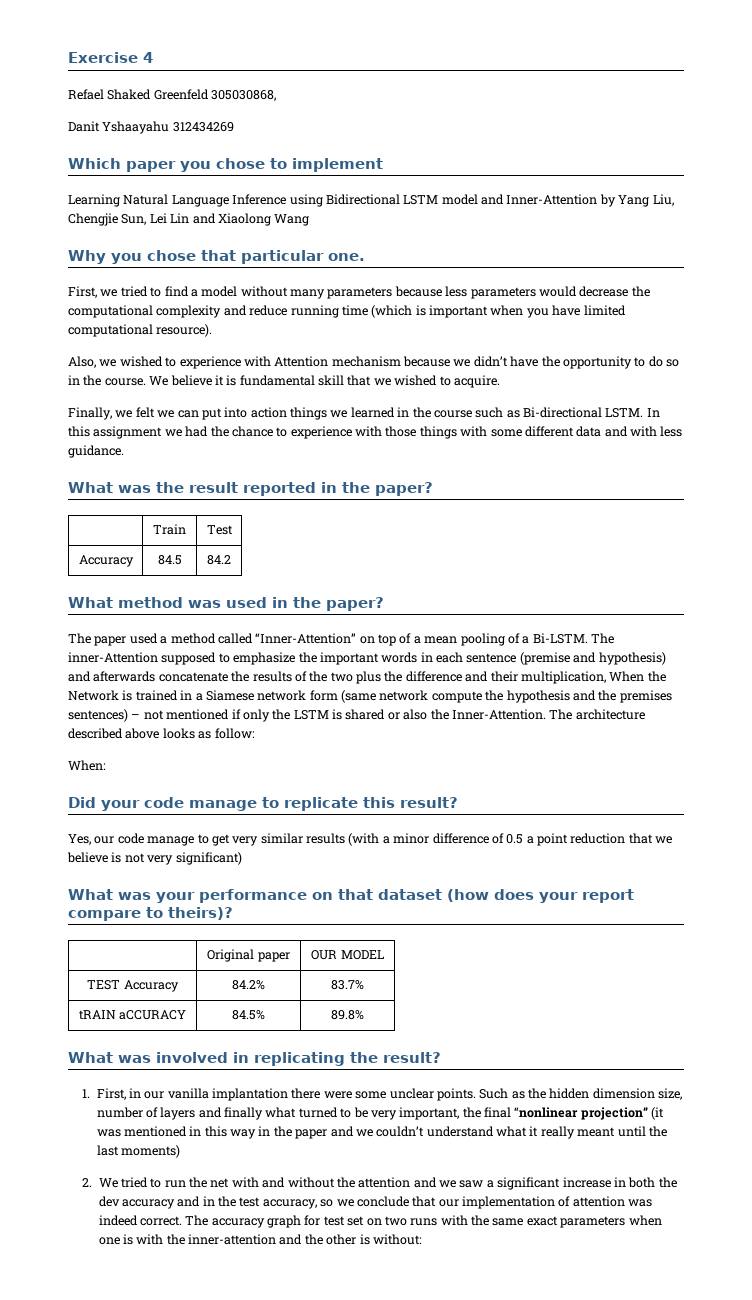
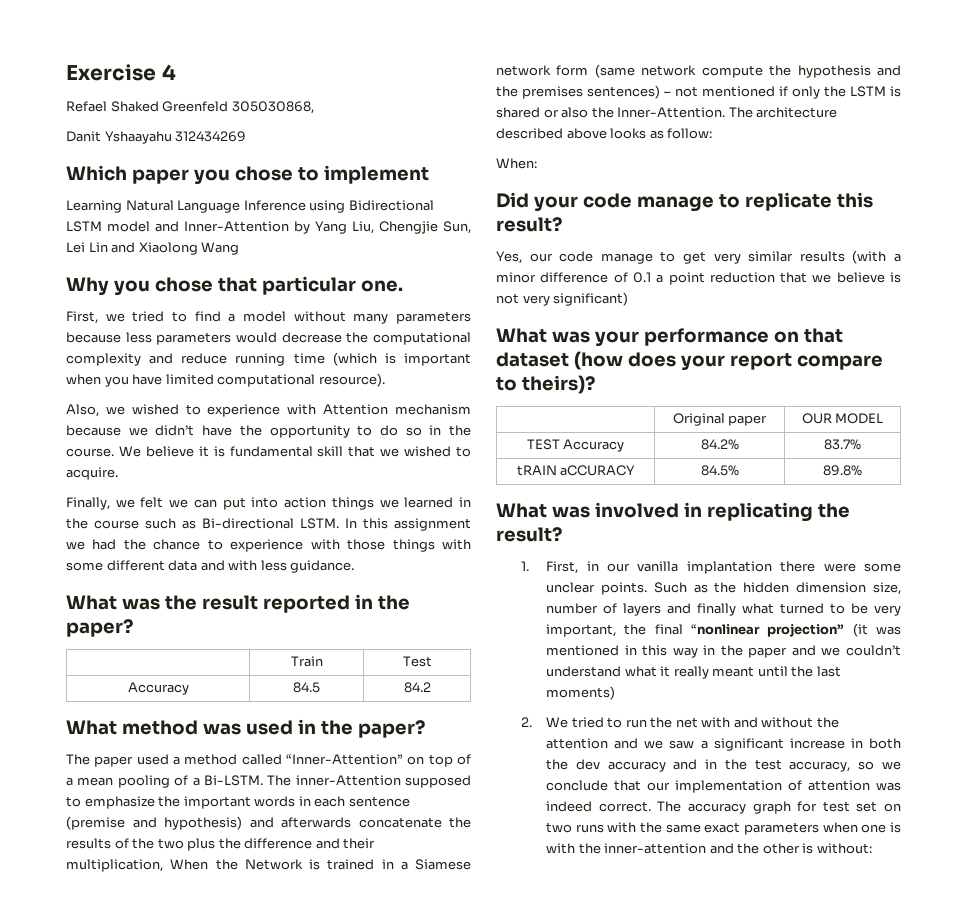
[506,834,524,844] 0.5 -> [632,272,651,283] 0.1

